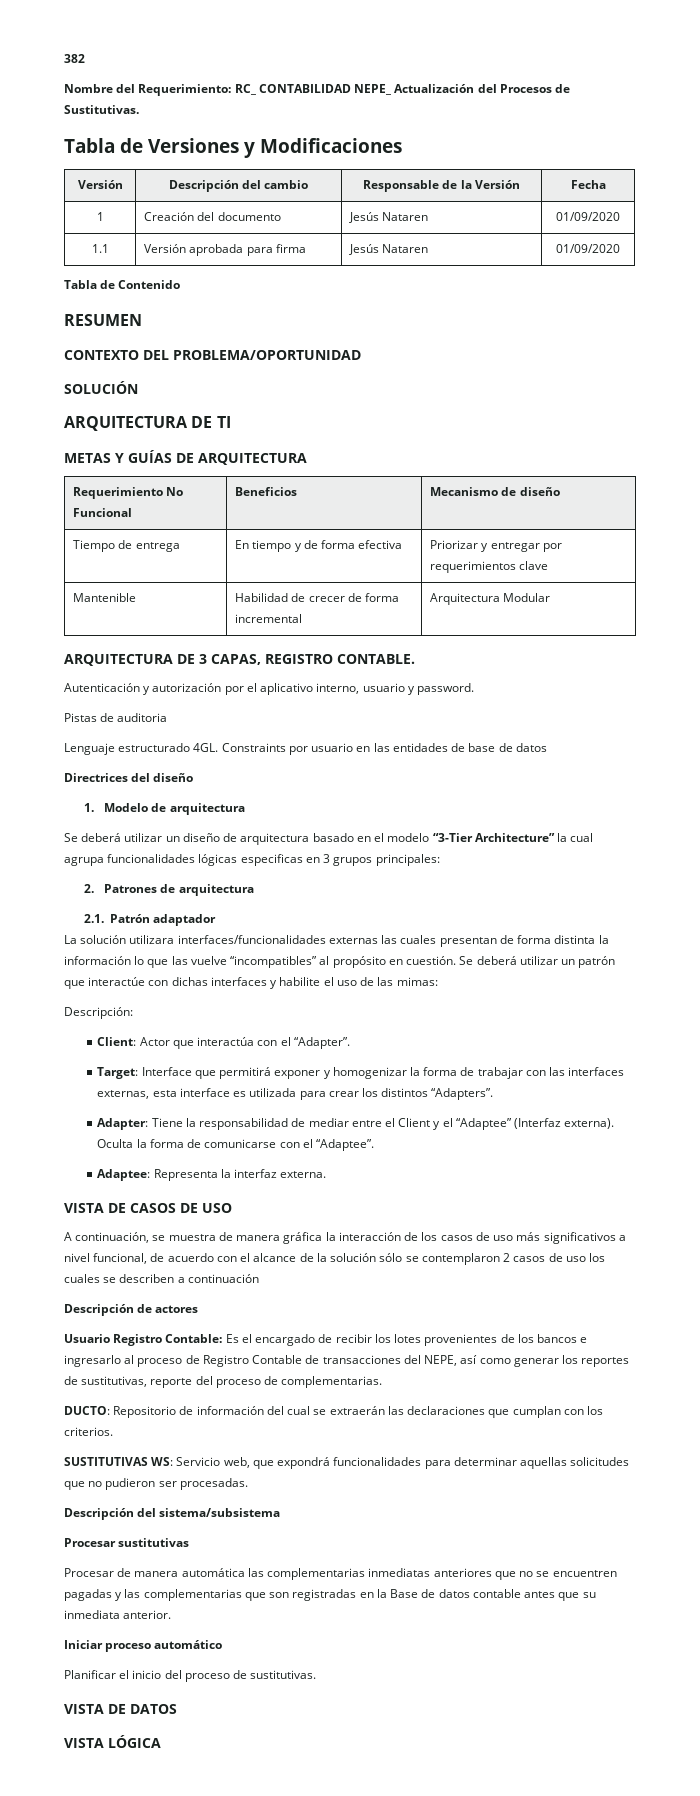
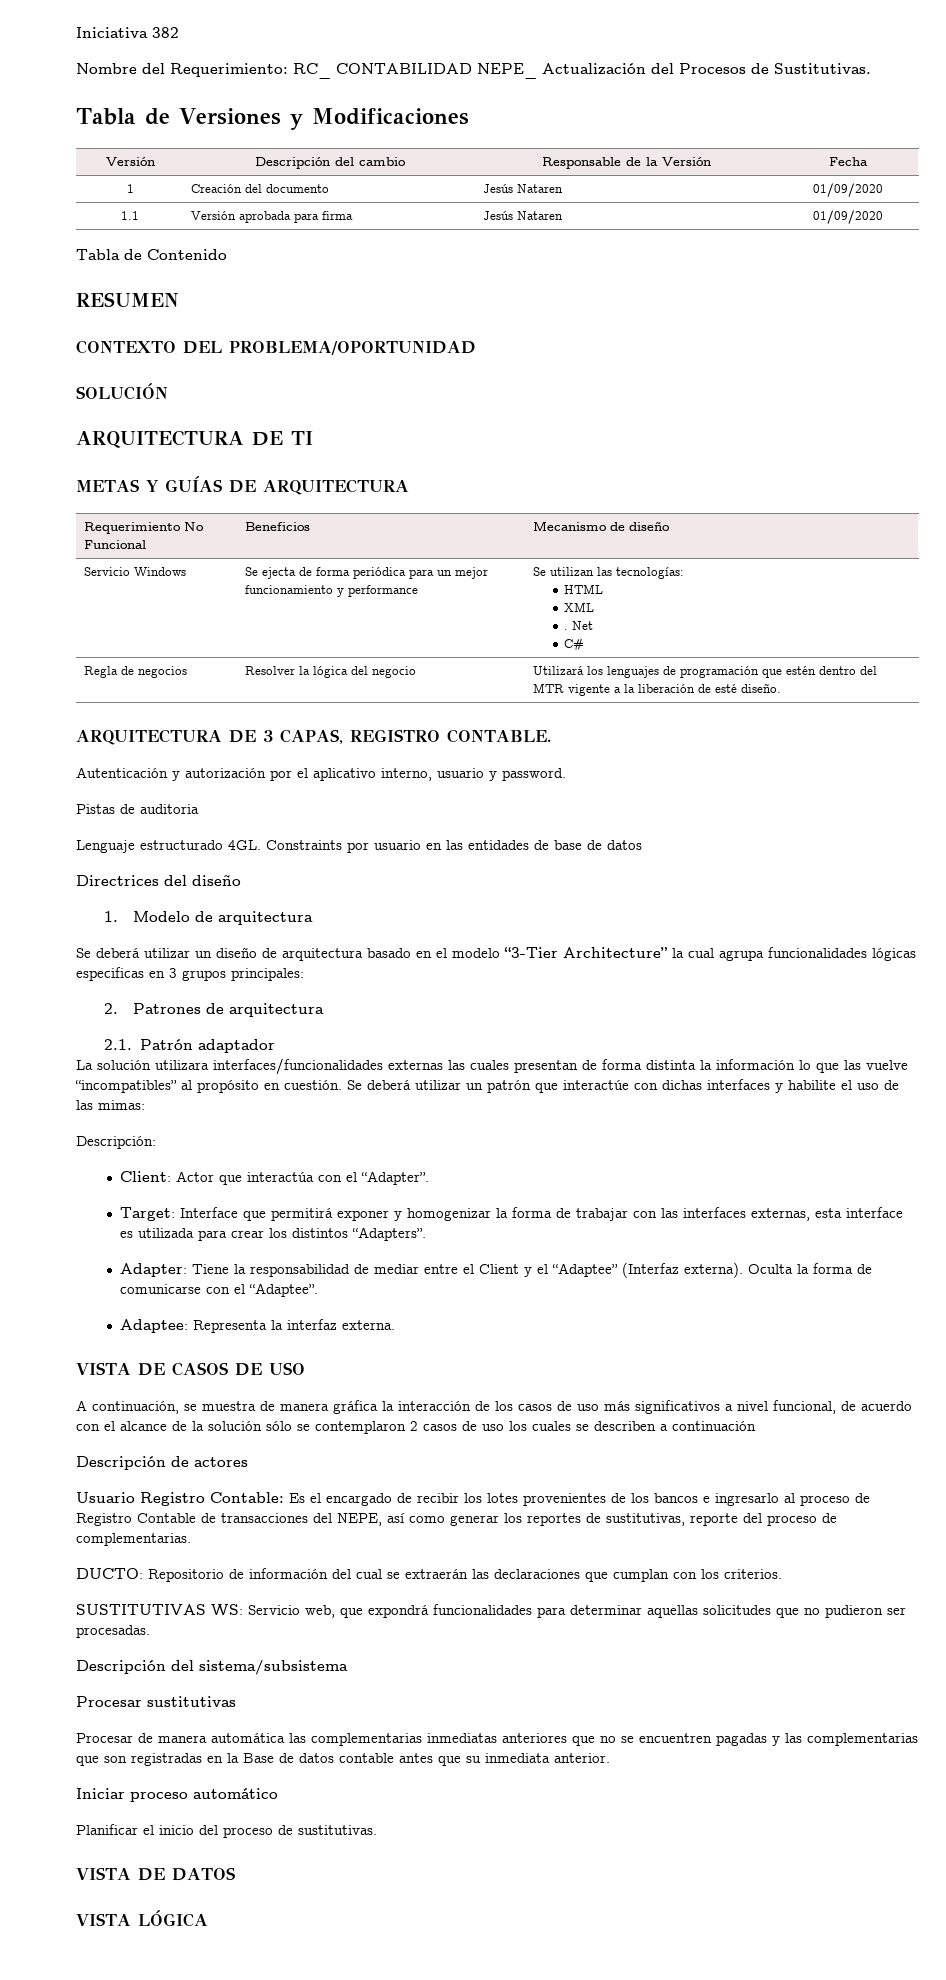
(64, 58) none -> [76,27,148,38] Iniciativa
[73,540,180,552] [235,540,403,552] [430,540,562,552] [430,561,549,573] [73,593,137,602] [235,593,400,602] [235,614,303,623] [430,593,551,605] Tiempo de entrega | En tiempo y de forma efectiva | Priorizar y entregar por requerimientos clave // Mantenible | Habilidad de crecer de forma incremental | Arquitectura Modular -> [83,567,186,576] [244,567,488,579] [244,585,418,597] [532,567,684,579] [564,584,604,594] [564,602,595,612] [564,621,594,630] [564,638,585,652] [83,666,187,678] [244,666,416,678] [532,666,877,678] [532,683,781,696] Servicio Windows | Se ejecta de forma periódica para un mejor funcionamiento y performance | Se utilizan las tecnologías: // HTML // XML // . Net // C# // Regla de negocios | Resolver la lógica del negocio | Utilizará los lenguajes de programación que estén dentro del MTR vigente a la liberación de esté diseño.

